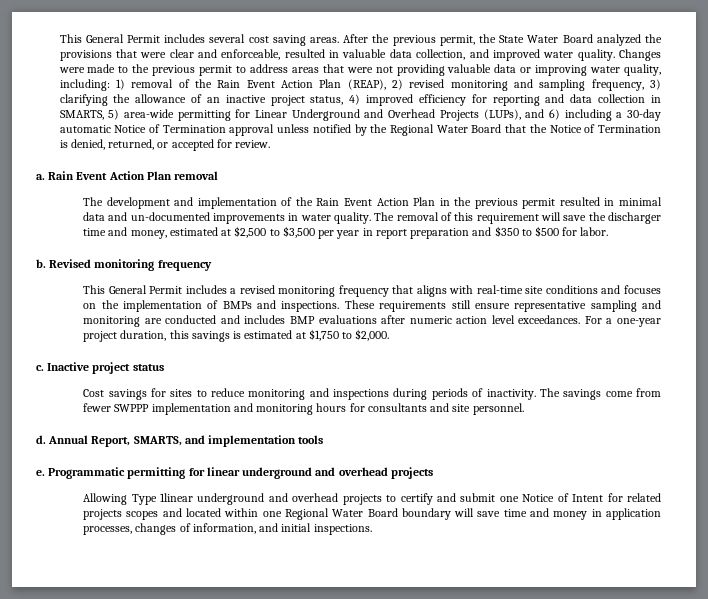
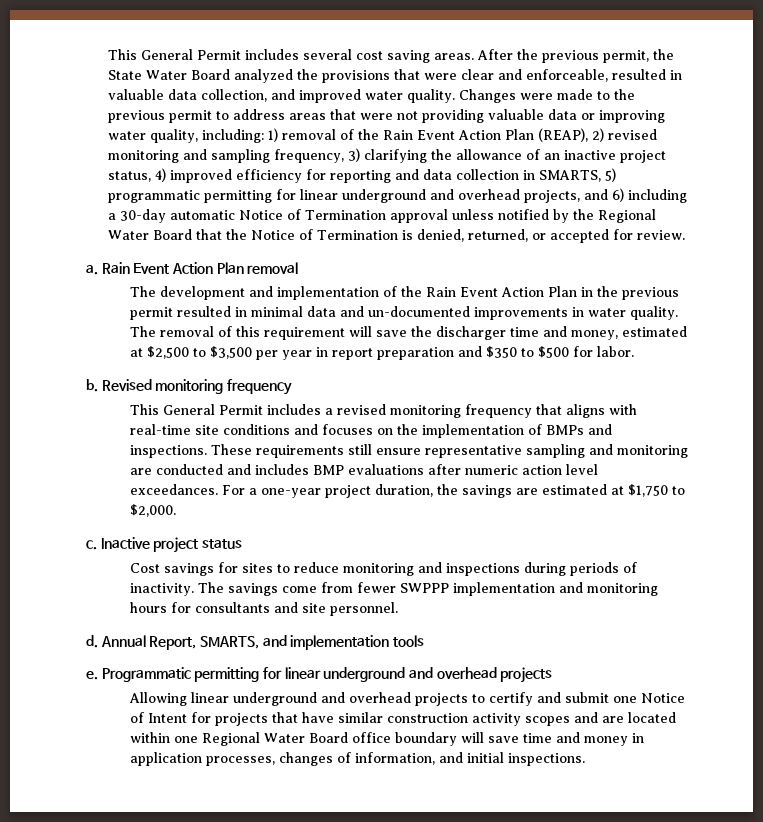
[123,109,521,121] area-wide permitting for Linear Underground and Overhead Projects (LUPs), -> [108,189,581,203] programmatic permitting for linear underground and overhead projects,
[169,330,242,342] this savings is -> [437,484,539,498] the savings are
[131,493,194,505] Type 1linear -> [191,692,230,703] linear
[627,493,661,502] [83,509,123,520] related projects -> [215,712,522,726] projects that have similar construction activity
(182, 512) none -> [602,716,625,723] are
(398, 512) none -> [352,732,392,743] office

